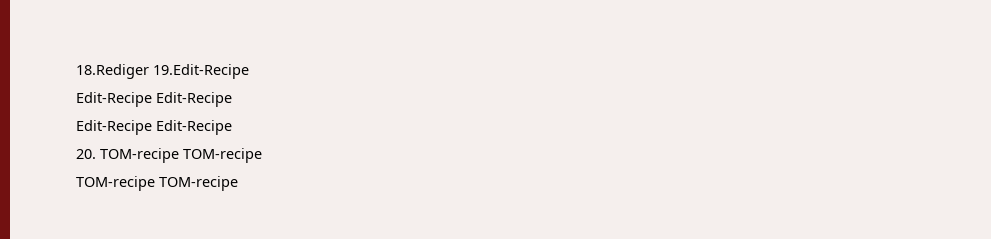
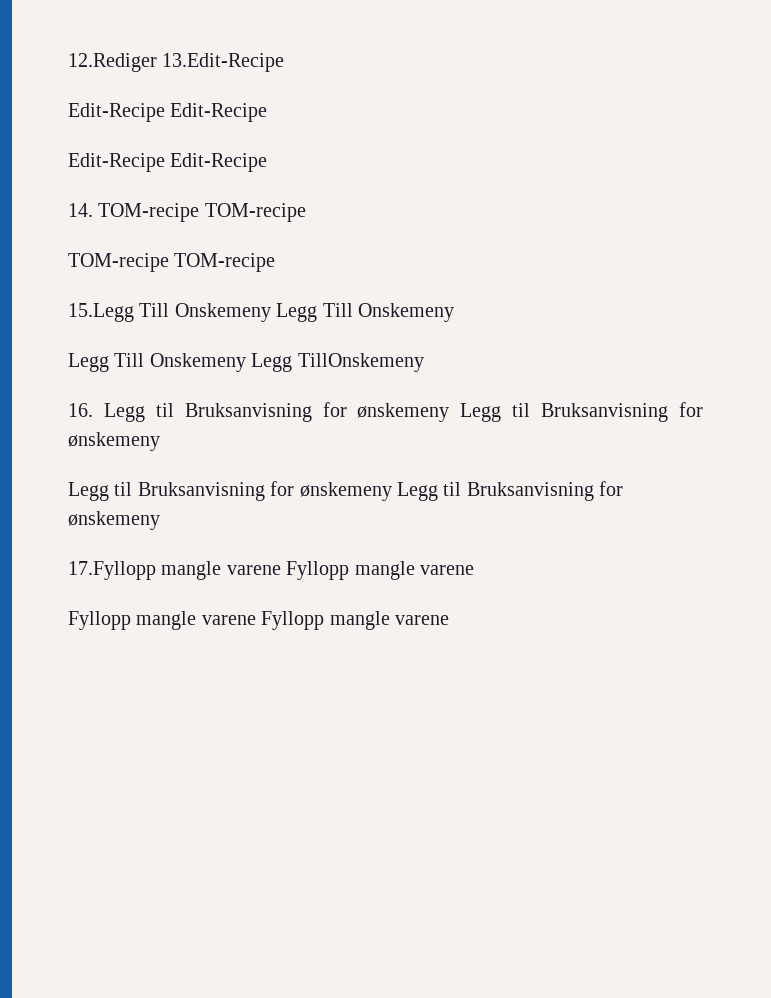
[76,64,249,79] 18.Rediger 19.Edit-Recipe -> [68,53,285,72] 12.Rediger 13.Edit-Recipe
[76,149,96,159] 20. -> [68,203,93,217] 14.
(238, 183) none -> [68,303,454,322] [68,353,424,372] [68,402,704,422] [68,432,160,451] [68,481,624,501] [68,511,160,530] [68,561,474,580] [68,611,449,630] // 15.Legg Till Onskemeny Legg Till Onskemeny // Legg Till Onskemeny Legg TillOnskemeny // 16. Legg til Bruksanvisning for ønskemeny Legg til Bruksanvisning for ønskemeny // Legg til Bruksanvisning for ønskemeny Legg til Bruksanvisning for ønskemeny // 17.Fyllopp mangle varene Fyllopp mangle varene // Fyllopp mangle varene Fyllopp mangle varene

